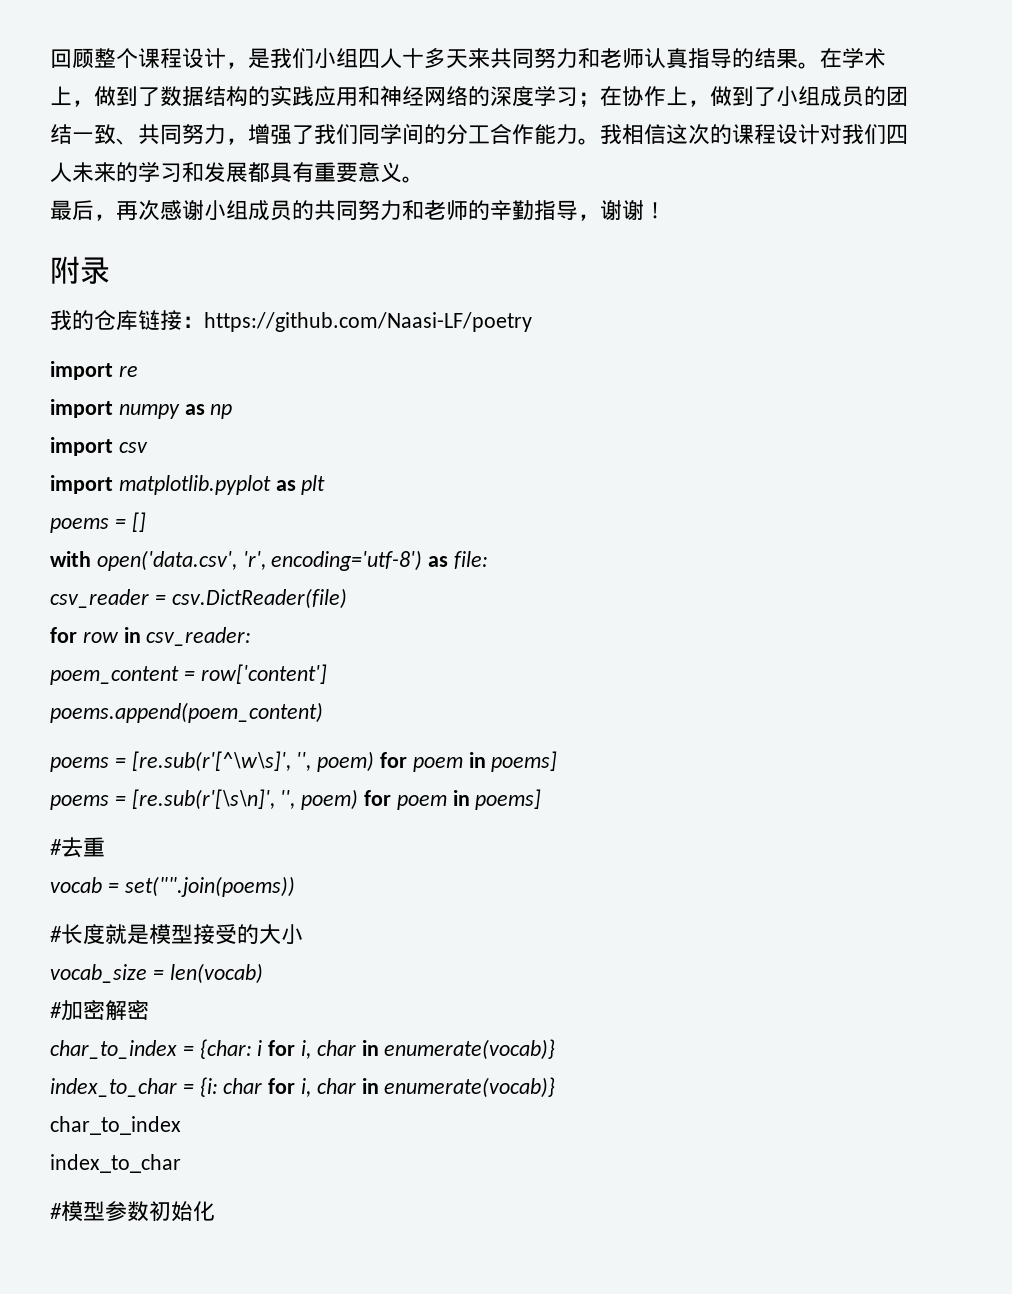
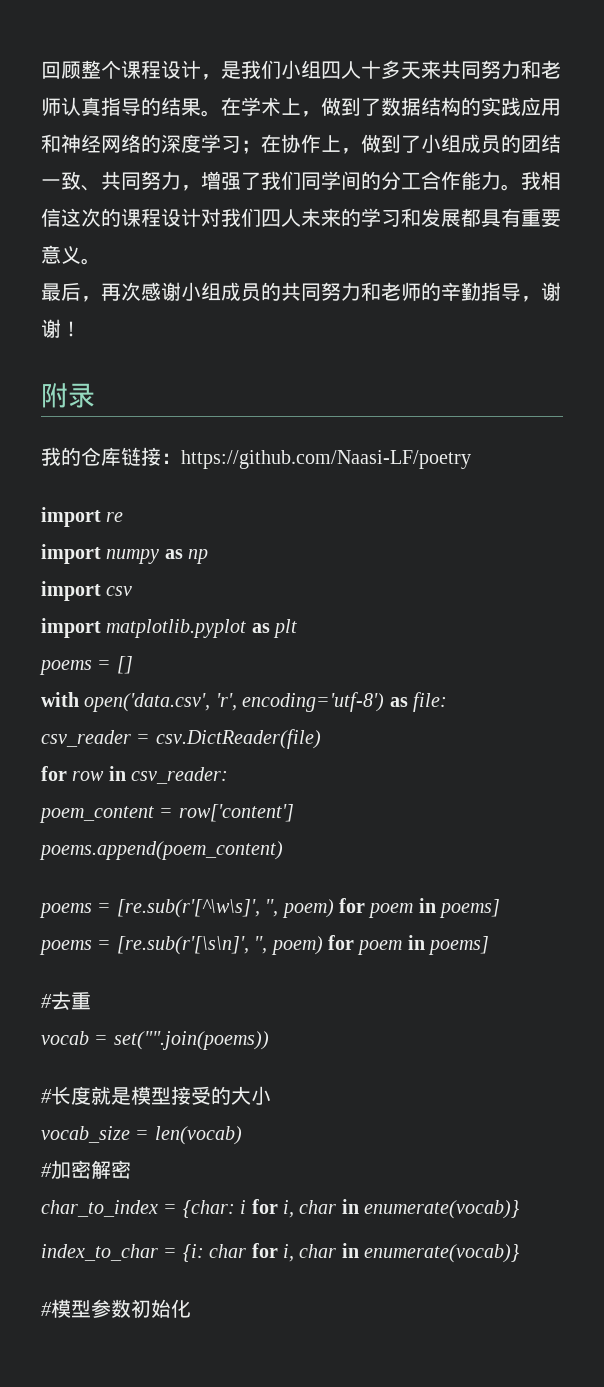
[50,1116,181,1135] [50,1154,181,1173] // char_to_index // index_to_char -> (520, 1253) none

